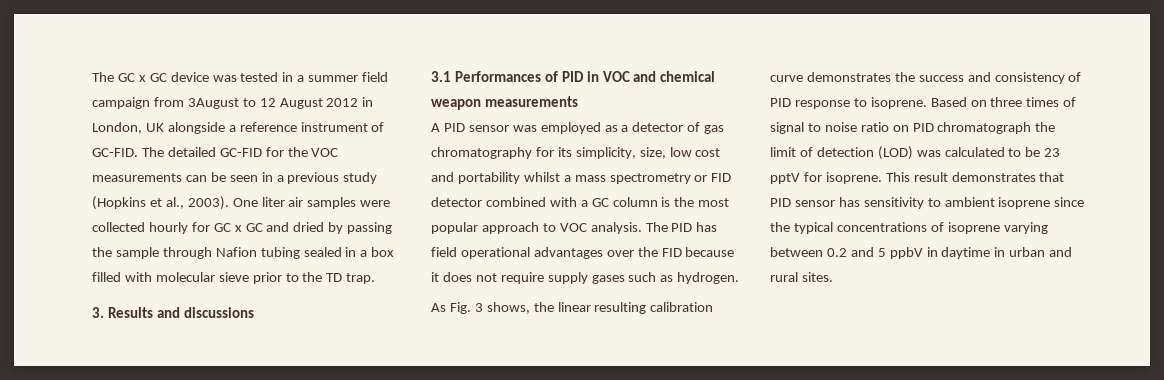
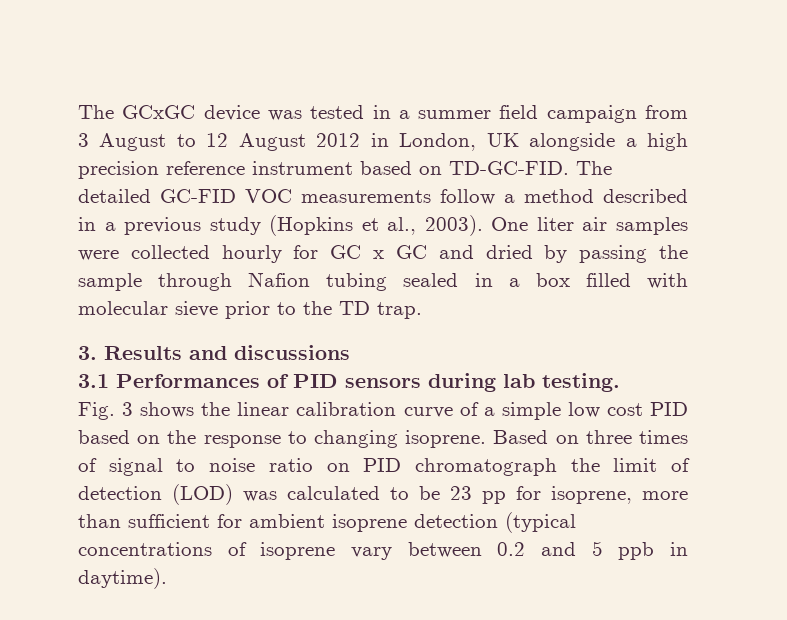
[92,72,167,82] The GC x GC -> [78,105,196,119] The GCxGC
[187,98,239,109] 3August -> [78,133,167,151] 3 August
[239,122,385,132] [92,147,339,157] [92,172,258,182] reference instrument of GC-FID. The detailed GC-FID for the VOC measurements can be seen -> [647,133,688,151] [78,161,612,179] [78,189,688,205] high precision reference instrument based on TD-GC-FID. The detailed GC-FID VOC measurements follow a method described
[586,71,716,82] [431,96,578,110] [431,122,725,134] [431,147,721,159] [431,172,732,184] [431,197,730,207] [431,222,718,234] [431,247,735,259] [431,272,740,284] [431,302,714,314] [770,72,1082,84] [770,98,791,107] in VOC and chemical weapon measurements // A PID sensor was employed as a detector of gas chromatography for its simplicity, size, low cost and portability whilst a mass spectrometry or FID detector combined with a GC column is the most popular approach to VOC analysis. The PID has field operational advantages over the FID because it does not require supply gases such as hydrogen. // As Fig. 3 shows, the linear resulting calibration curve demonstrates the success and consistency of PID -> [345,373,620,392] [78,402,688,420] [78,430,197,444] sensors during lab testing. // Fig. 3 shows the linear calibration curve of a simple low cost PID based on the
(867, 102) none -> [314,430,398,448] changing
[770,172,1065,184] [770,197,1085,209] [770,222,833,234] pptV for isoprene. This result demonstrates that PID sensor has sensitivity to ambient isoprene since the typical -> [482,486,688,504] [78,512,576,533] pp for isoprene, more than sufficient for ambient isoprene detection (typical
[1003,222,1048,234] varying -> [351,547,392,560] vary
[889,247,1073,259] [770,272,833,282] ppbV in daytime in urban and rural sites. -> [618,542,688,560] [78,568,167,589] ppb in daytime).

